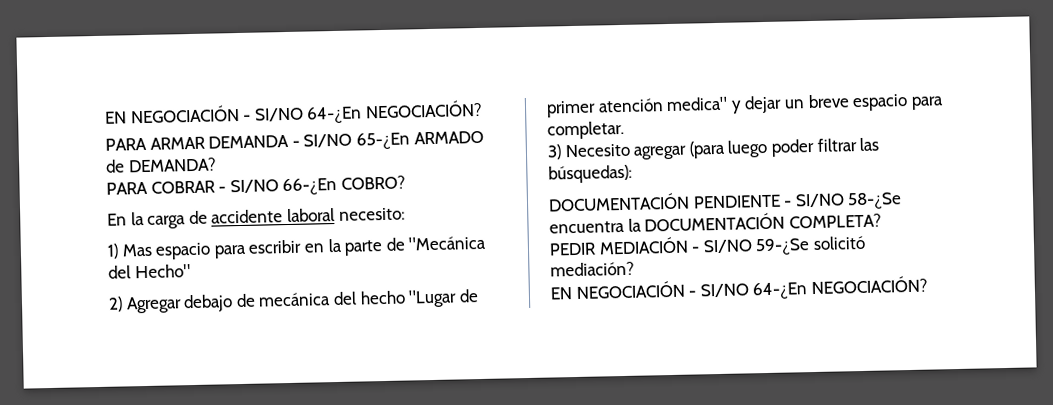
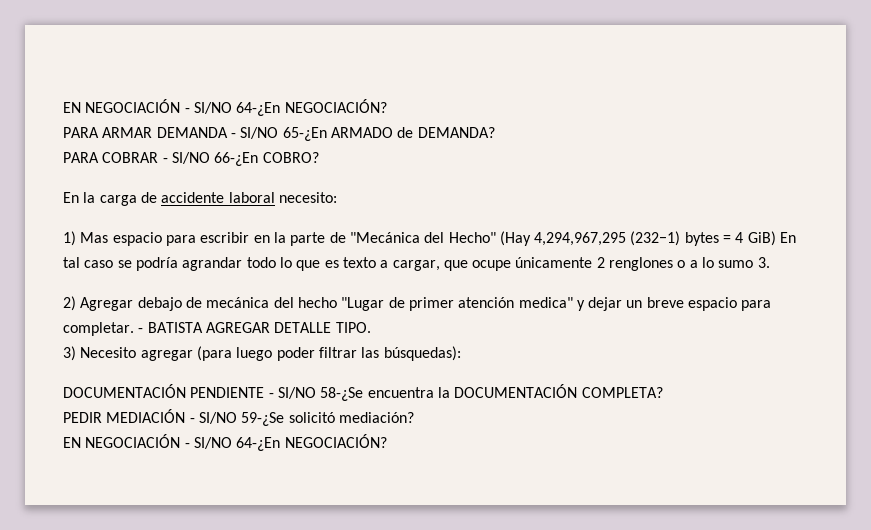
(191, 271) none -> [499,231,797,246] [63,257,770,271] (Hay 4,294,967,295 (232−1) bytes = 4 GiB) En tal caso se podría agrandar todo lo que es texto a cargar, que ocupe únicamente 2 renglones o a lo sumo 3.
(624, 130) none -> [138,322,371,333] - BATISTA AGREGAR DETALLE TIPO.

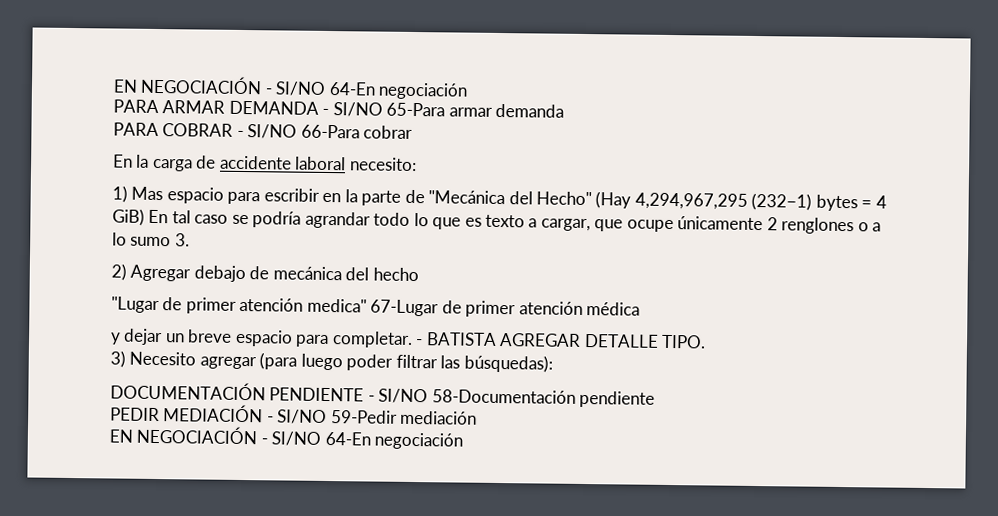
[63,99,387,116] EN NEGOCIACIÓN - SI/NO 64-¿En NEGOCIACIÓN? -> [113,75,469,100] EN NEGOCIACIÓN - SI/NO 64-En negociación
[282,127,495,141] 65-¿En ARMADO de DEMANDA? -> [386,102,565,118] 65-Para armar demanda
[214,152,319,166] 66-¿En COBRO? -> [300,124,414,139] 66-Para cobrar
(337, 302) none -> (419, 274) //
(573, 302) none -> [370,299,641,318] 67-Lugar de primer atención médica //
[320,384,663,401] 58-¿Se encuentra la DOCUMENTACIÓN COMPLETA? -> [431,389,656,408] 58-Documentación pendiente
[241,412,414,426] [63,434,387,451] 59-¿Se solicitó mediación? // EN NEGOCIACIÓN - SI/NO 64-¿En NEGOCIACIÓN? -> [330,410,478,425] [109,425,464,450] 59-Pedir mediación // EN NEGOCIACIÓN - SI/NO 64-En negociación

